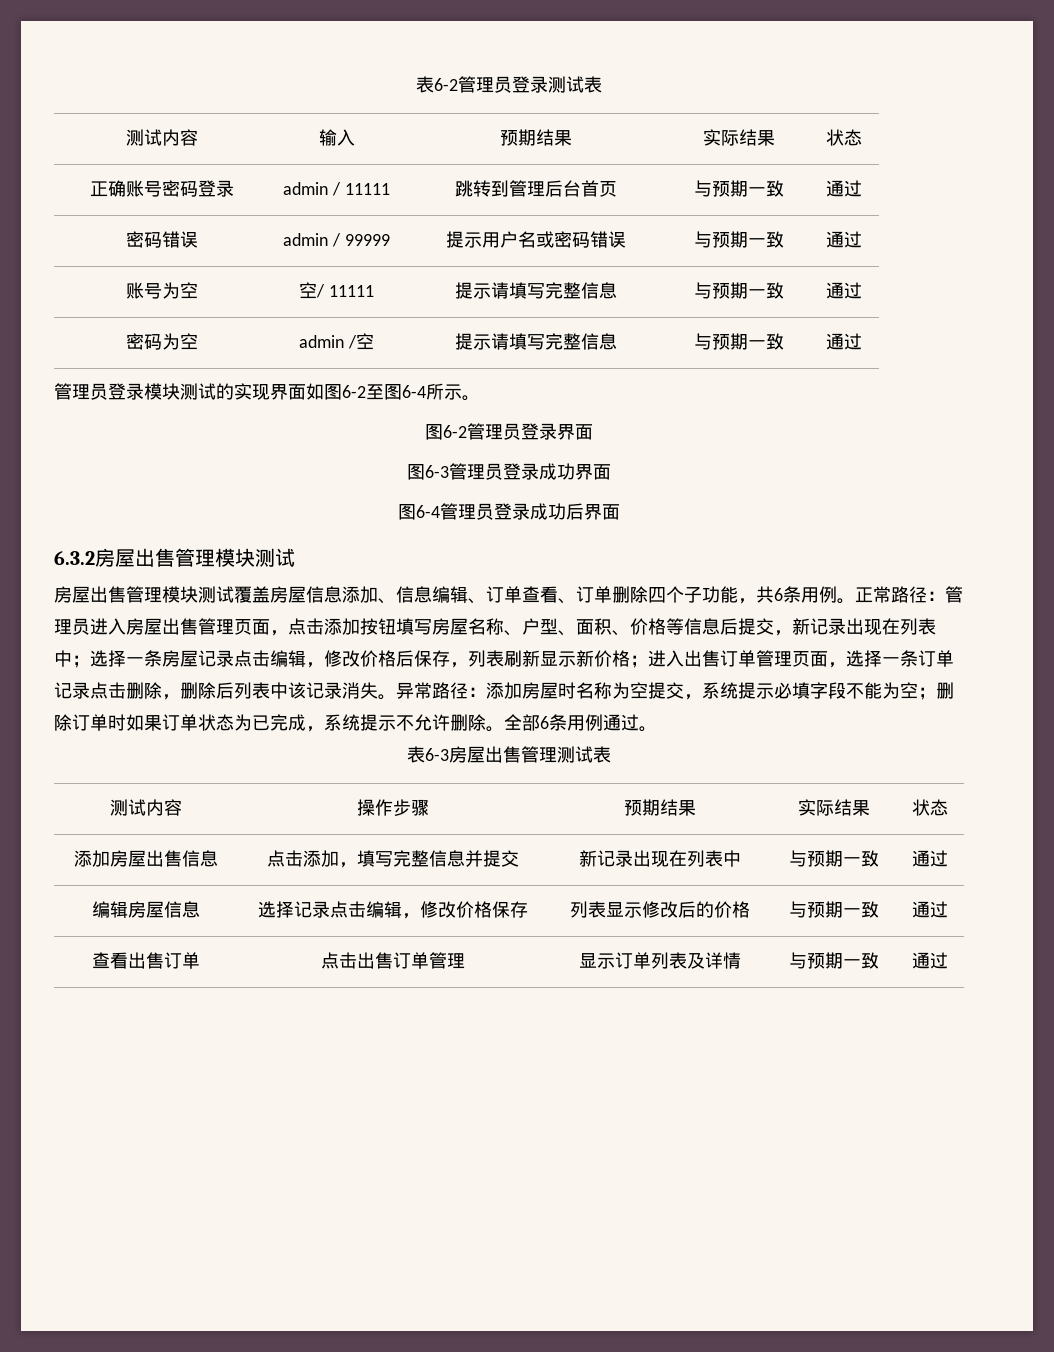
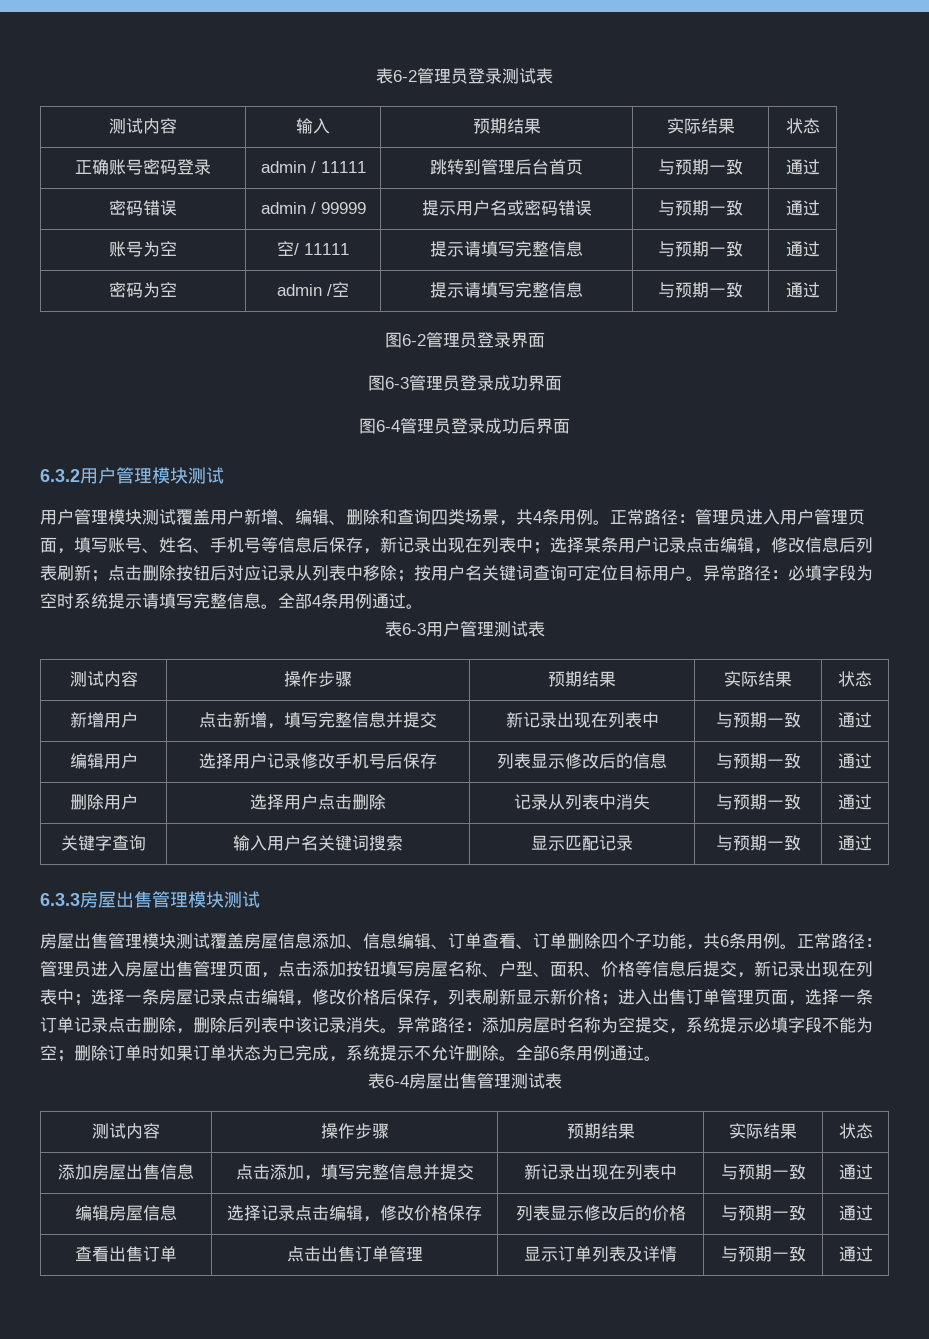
[54,383,480,401] // 管理员登录模块测试的实现界面如图6-2至图6-4所示。 -> (820, 290) none
(95, 558) none -> [80,467,224,484] [40,509,865,526] [40,537,873,554] [40,565,873,582] [40,593,423,609] [384,621,545,637] [69,671,138,687] [284,671,353,687] [548,671,616,687] [724,671,792,687] [838,671,872,687] [69,712,138,728] [199,712,438,729] [505,712,659,728] [715,712,801,728] [838,712,872,728] [69,753,138,769] [199,753,438,769] [497,753,667,769] [715,753,801,769] [838,753,872,769] [69,794,138,810] [250,794,387,810] [514,794,650,810] [715,794,801,810] [838,794,872,810] [61,835,146,851] [233,835,404,851] [531,835,633,851] [715,835,801,851] [838,835,872,851] [40,893,80,906] 用户管理模块测试 // 用户管理模块测试覆盖用户新增、编辑、删除和查询四类场景，共4条用例。正常路径：管理员进入用户管理页面，填写账号、姓名、手机号等信息后保存，新记录出现在列表中；选择某条用户记录点击编辑，修改信息后列表刷新；点击删除按钮后对应记录从列表中移除；按用户名关键词查询可定位目标用户。异常路径：必填字段为空时系统提示请填写完整信息。全部4条用例通过。 // 表6-3用户管理测试表 // 测试内容 | 操作步骤 | 预期结果 | 实际结果 | 状态 // 新增用户 | 点击新增，填写完整信息并提交 | 新记录出现在列表中 | 与预期一致 | 通过 // 编辑用户 | 选择用户记录修改手机号后保存 | 列表显示修改后的信息 | 与预期一致 | 通过 // 删除用户 | 选择用户点击删除 | 记录从列表中消失 | 与预期一致 | 通过 // 关键字查询 | 输入用户名关键词搜索 | 显示匹配记录 | 与预期一致 | 通过 // 6.3.3
[425,748,449,761] 6-3 -> [384,1075,409,1087] 6-4

